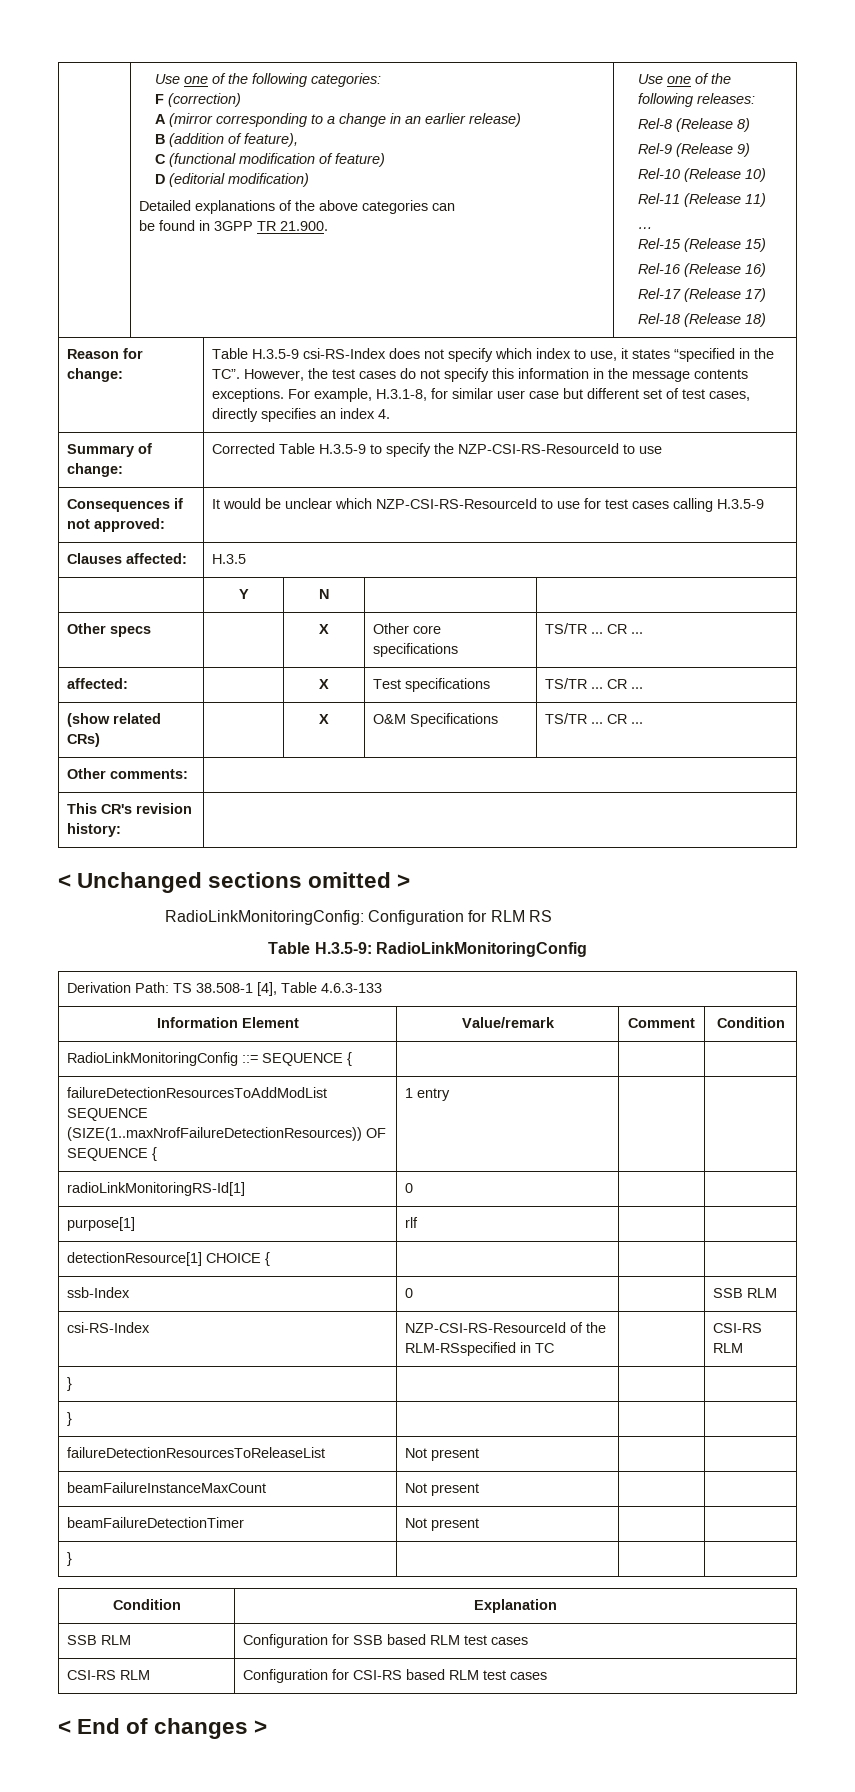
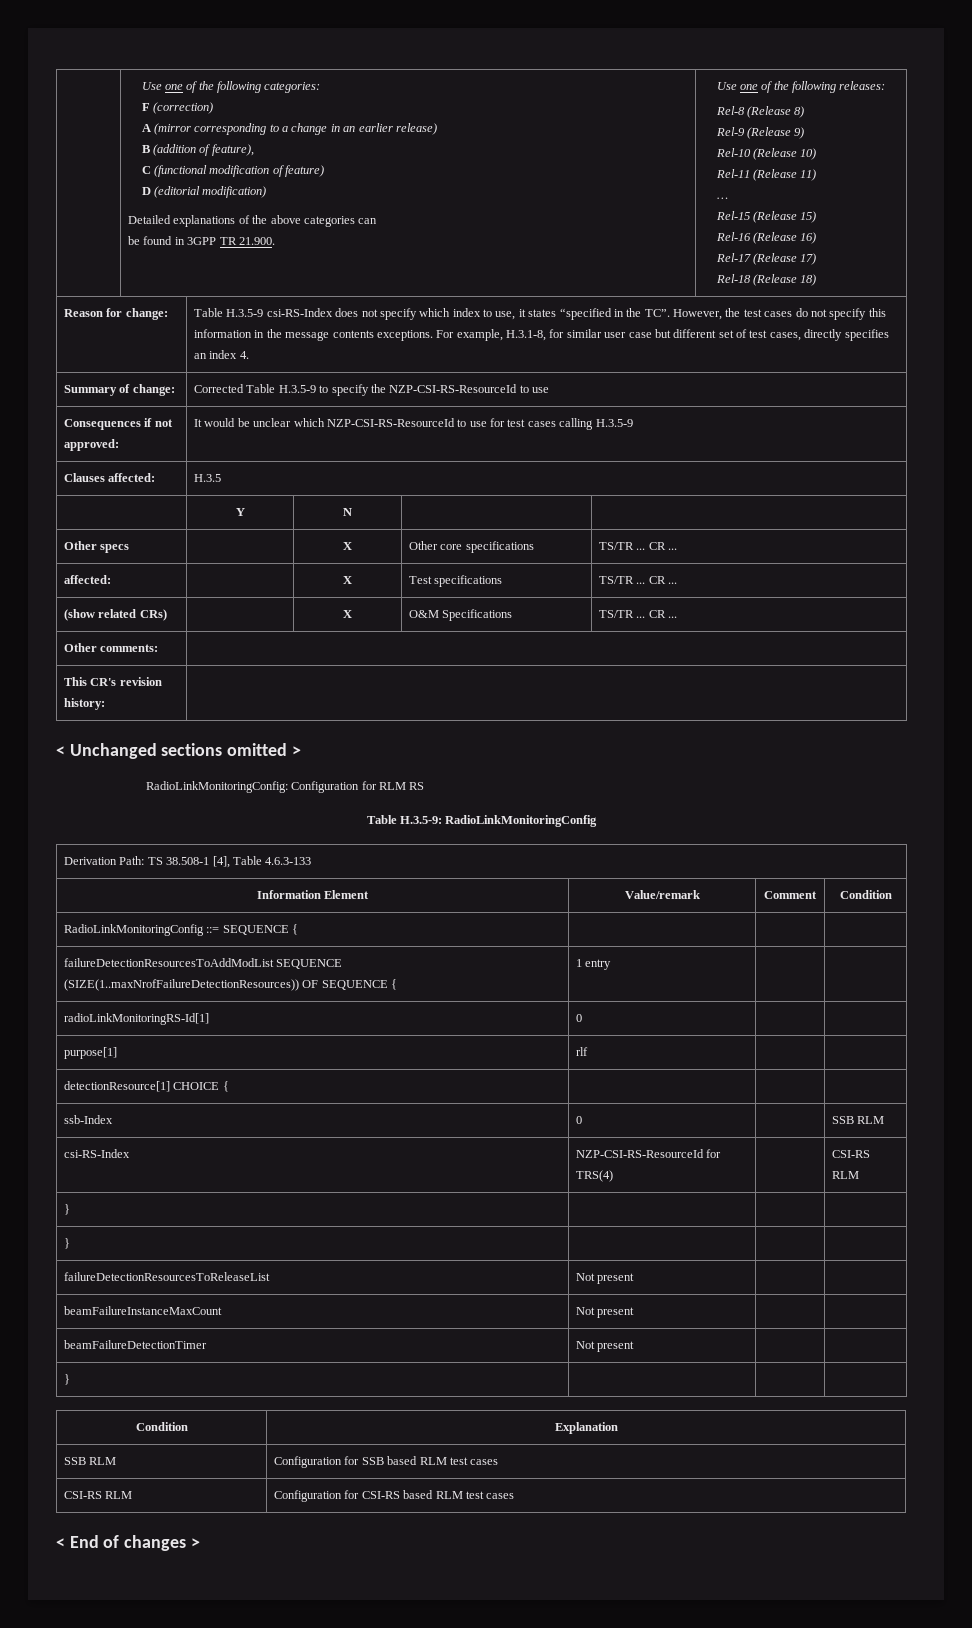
[570,1322,607,1333] [405,1342,555,1356] of the RLM-RSspecified in TC -> [706,1149,722,1158] [576,1170,614,1182] for TRS(4)

